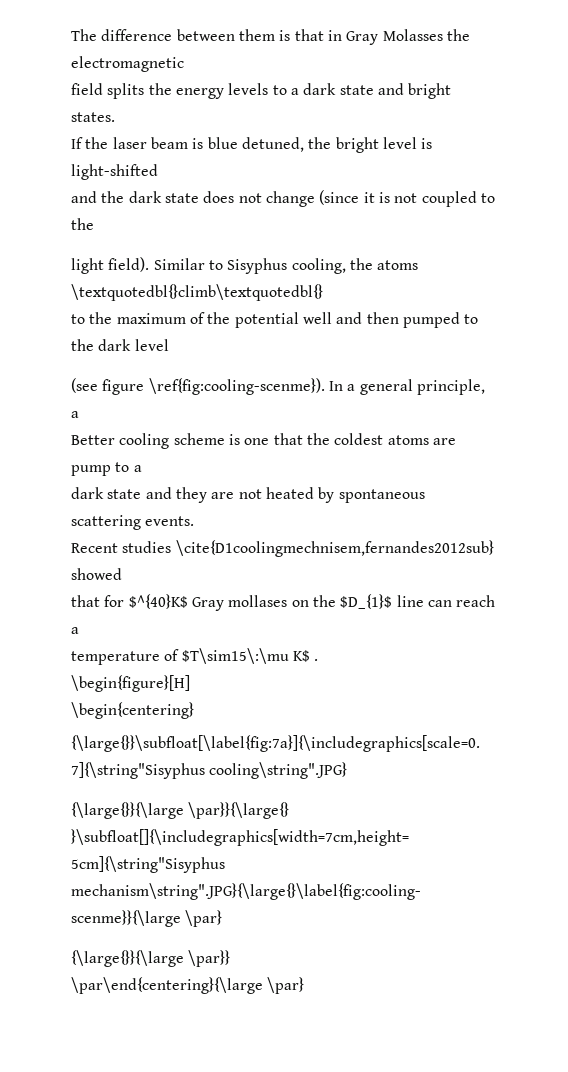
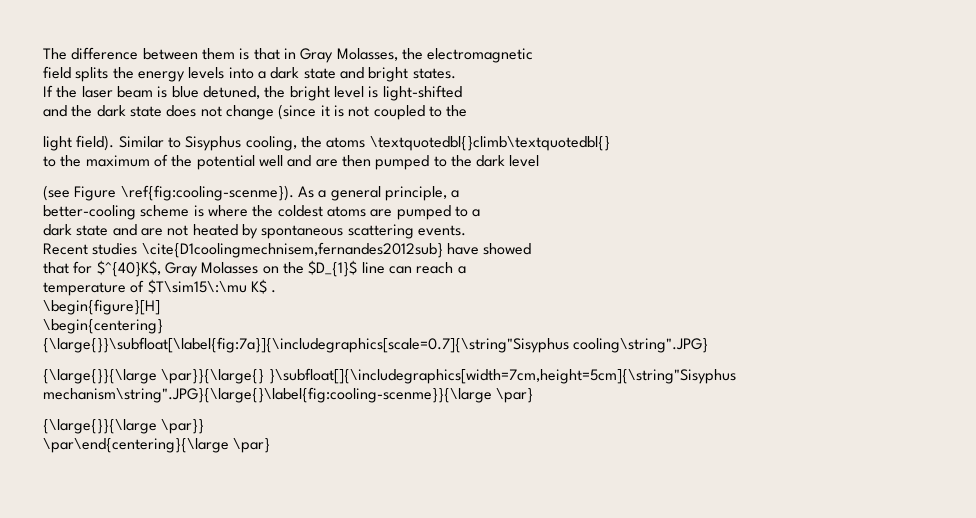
[382,29,443,41] Molasses -> [336,48,398,61] Molasses,
[272,85,287,95] to -> [228,67,254,79] into
(363, 318) none -> [315,159,338,167] are
[102,378,343,395] figure \ref{fig:cooling-scenme}). In -> [74,185,314,201] Figure \ref{fig:cooling-scenme}). As
[71,433,303,449] Better cooling scheme is one that -> [43,205,248,220] better-cooling scheme is where
[71,465,111,476] pump -> [396,205,451,220] pumped
[175,487,207,503] they -> (137, 230) none
(494, 548) none -> [446,243,479,255] have
[128,594,288,611] $^{40}K$ Gray mollases -> [96,260,259,277] $^{40}K$, Gray Molasses

